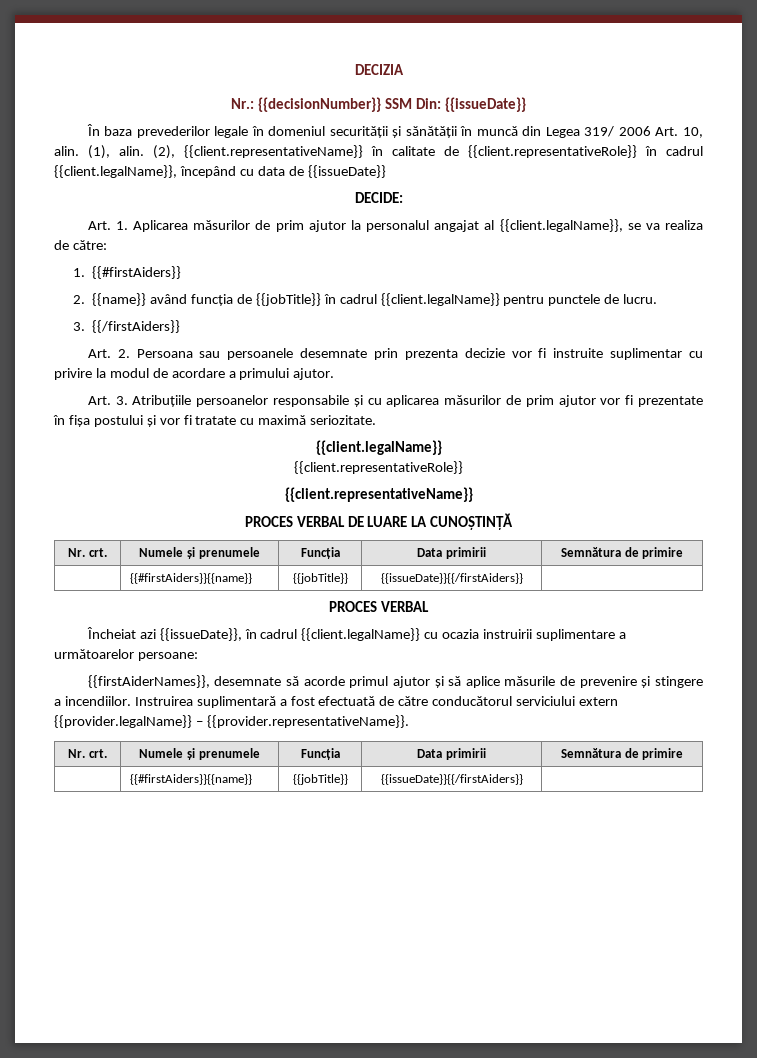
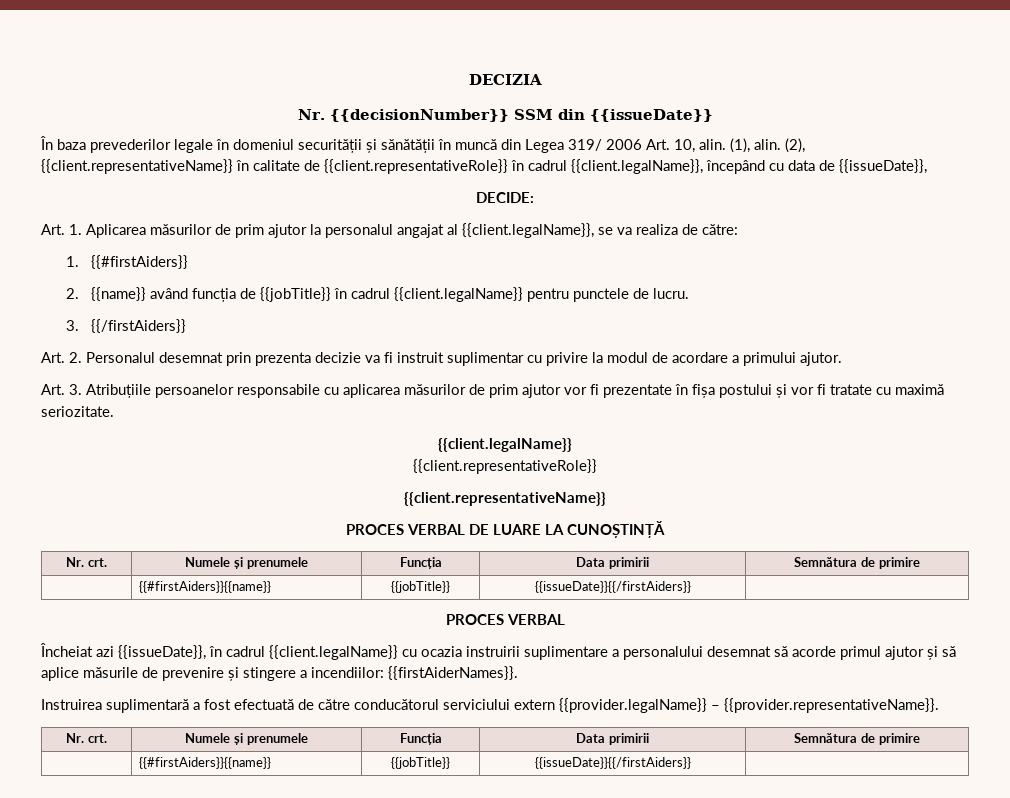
[231,98,255,109] Nr.: -> [297,109,325,120] Nr.
[415,98,441,109] Din: -> [557,109,585,120] din
[307,165,386,178] {{issueDate}} -> [839,159,927,174] {{issueDate}},
[136,348,604,360] Persoana sau persoanele desemnate prin prezenta decizie vor fi instruite -> [86,352,444,366] Personalul desemnat prin prezenta decizie va fi instruit
[353,395,363,407] și -> (320, 391) none
[54,649,198,661] [87,675,282,688] următoarelor persoane: // {{firstAiderNames}}, desemnate -> [623,646,771,660] personalului desemnat
[64,696,131,706] incendiilor. -> [311,666,518,680] incendiilor: {{firstAiderNames}}. //

